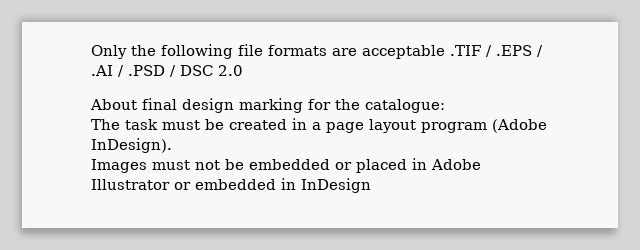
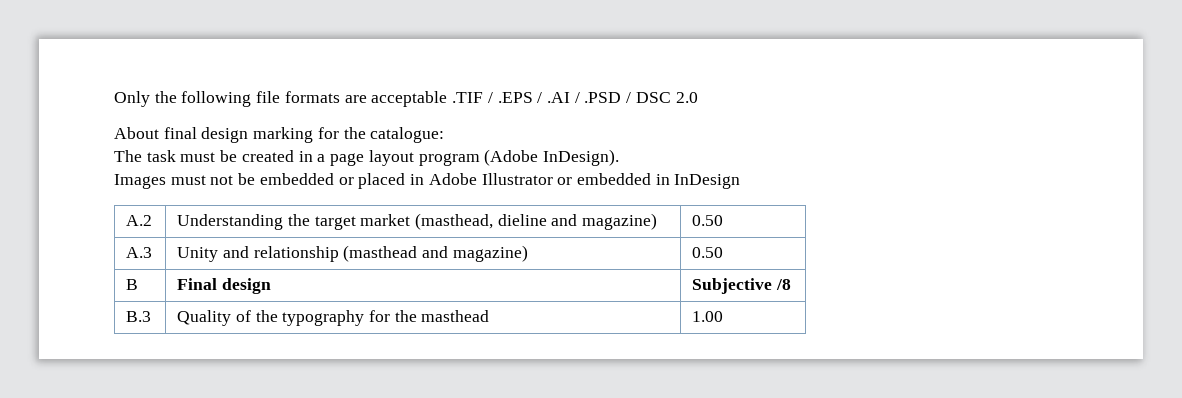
(371, 185) none -> [126,215,153,226] [177,213,658,230] [692,215,724,226] [126,247,153,258] [177,245,528,262] [692,247,724,258] [126,279,139,290] [177,278,271,294] [692,278,791,294] [126,311,152,322] [177,310,490,326] [692,311,724,322] // A.2 | Understanding the target market (masthead, dieline and magazine) | 0.50 // A.3 | Unity and relationship (masthead and magazine) | 0.50 // B | Final design | Subjective /8 // B.3 | Quality of the typography for the masthead | 1.00

